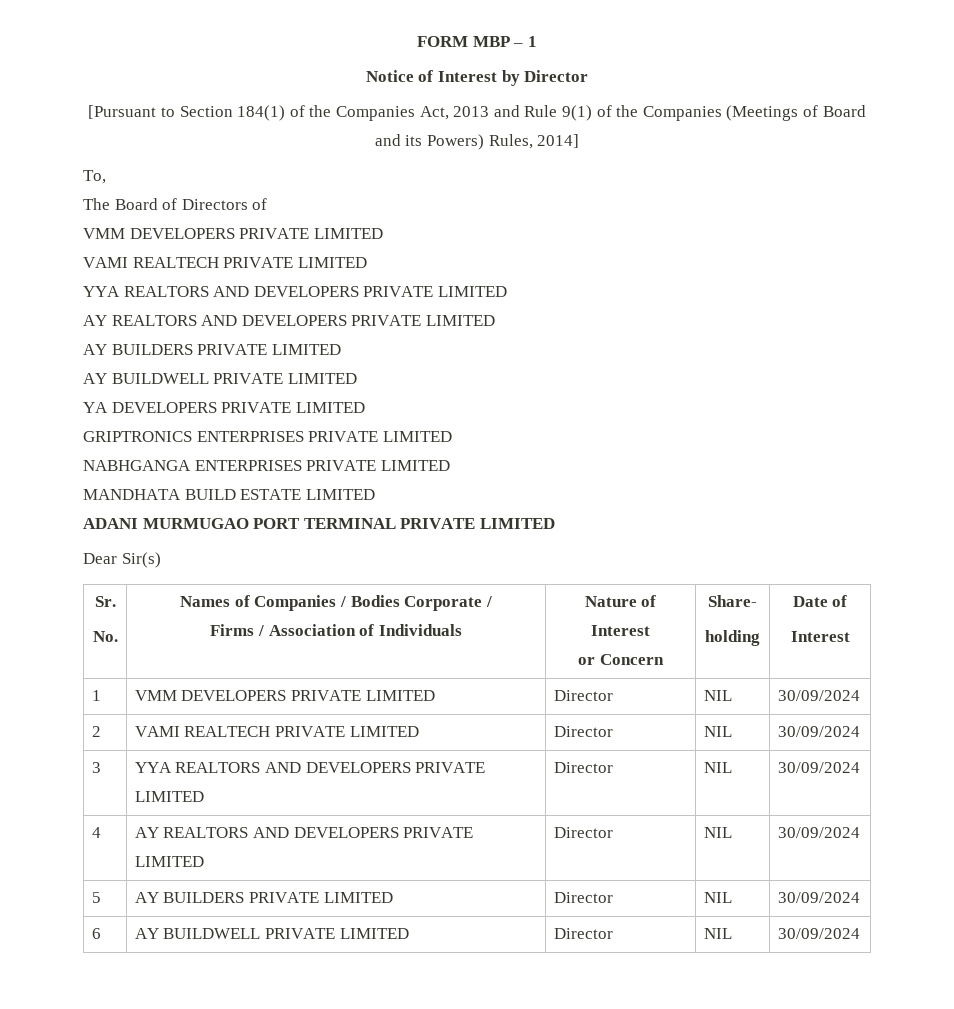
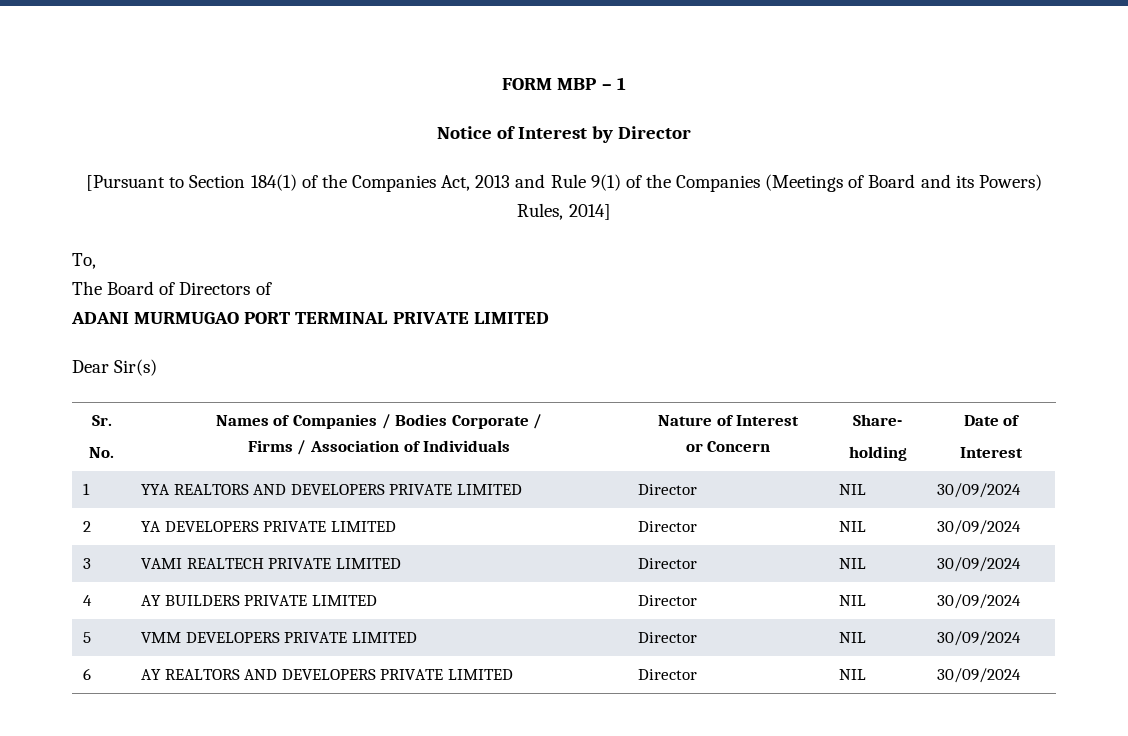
[83,228,383,239] [83,257,367,268] [83,286,507,297] [83,315,495,326] [83,344,341,355] [83,373,357,384] [83,402,365,413] [83,431,452,442] [83,460,450,471] [83,489,375,500] // VMM DEVELOPERS PRIVATE LIMITED // VAMI REALTECH PRIVATE LIMITED // YYA REALTORS AND DEVELOPERS PRIVATE LIMITED // AY REALTORS AND DEVELOPERS PRIVATE LIMITED // AY BUILDERS PRIVATE LIMITED // AY BUILDWELL PRIVATE LIMITED // YA DEVELOPERS PRIVATE LIMITED // GRIPTRONICS ENTERPRISES PRIVATE LIMITED // NABHGANGA ENTERPRISES PRIVATE LIMITED // MANDHATA BUILD ESTATE LIMITED -> (272, 288) none
[134,690,435,701] [553,690,613,701] [703,690,732,701] [777,690,860,701] [91,726,101,737] [134,726,419,737] [553,726,613,737] [703,726,732,737] [777,726,860,737] [91,762,101,773] | VMM DEVELOPERS PRIVATE LIMITED | Director | NIL | 30/09/2024 // 2 | VAMI REALTECH PRIVATE LIMITED | Director | NIL | 30/09/2024 // 3 -> (91, 489) none
[91,827,101,838] 4 -> [83,521,92,532] [141,521,396,532] [638,521,698,532] [839,521,867,532] [937,520,1022,535] [83,558,92,569] [141,558,401,569] [638,558,698,569] [839,558,867,569] [937,557,1022,572] [83,595,93,606] [141,595,377,606] [638,595,698,606] [839,595,867,606] [937,594,1022,609] [83,632,92,643] [141,632,417,643] [638,632,698,643] [839,632,867,643] [937,631,1022,646] [83,668,92,680] 2 | YA DEVELOPERS PRIVATE LIMITED | Director | NIL | 30/09/2024 // 3 | VAMI REALTECH PRIVATE LIMITED | Director | NIL | 30/09/2024 // 4 | AY BUILDERS PRIVATE LIMITED | Director | NIL | 30/09/2024 // 5 | VMM DEVELOPERS PRIVATE LIMITED | Director | NIL | 30/09/2024 // 6
[91,892,101,903] [134,892,393,903] [553,892,613,903] [703,892,732,903] [777,892,860,903] [91,928,101,939] [134,928,409,939] [553,928,613,939] [703,928,732,939] [777,928,860,939] // 5 | AY BUILDERS PRIVATE LIMITED | Director | NIL | 30/09/2024 // 6 | AY BUILDWELL PRIVATE LIMITED | Director | NIL | 30/09/2024 -> (1022, 675) none

